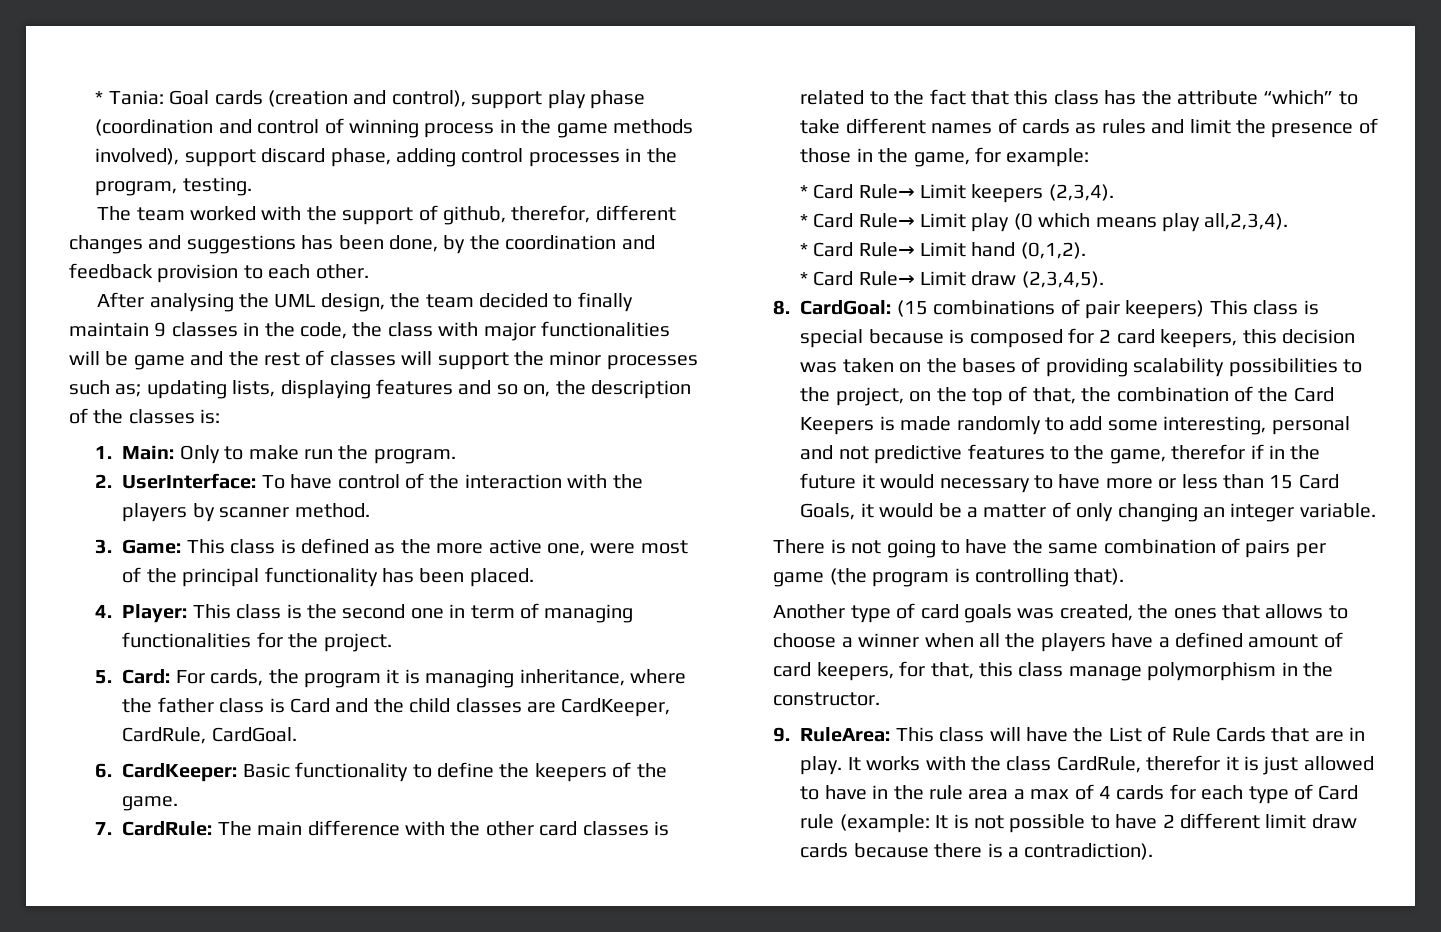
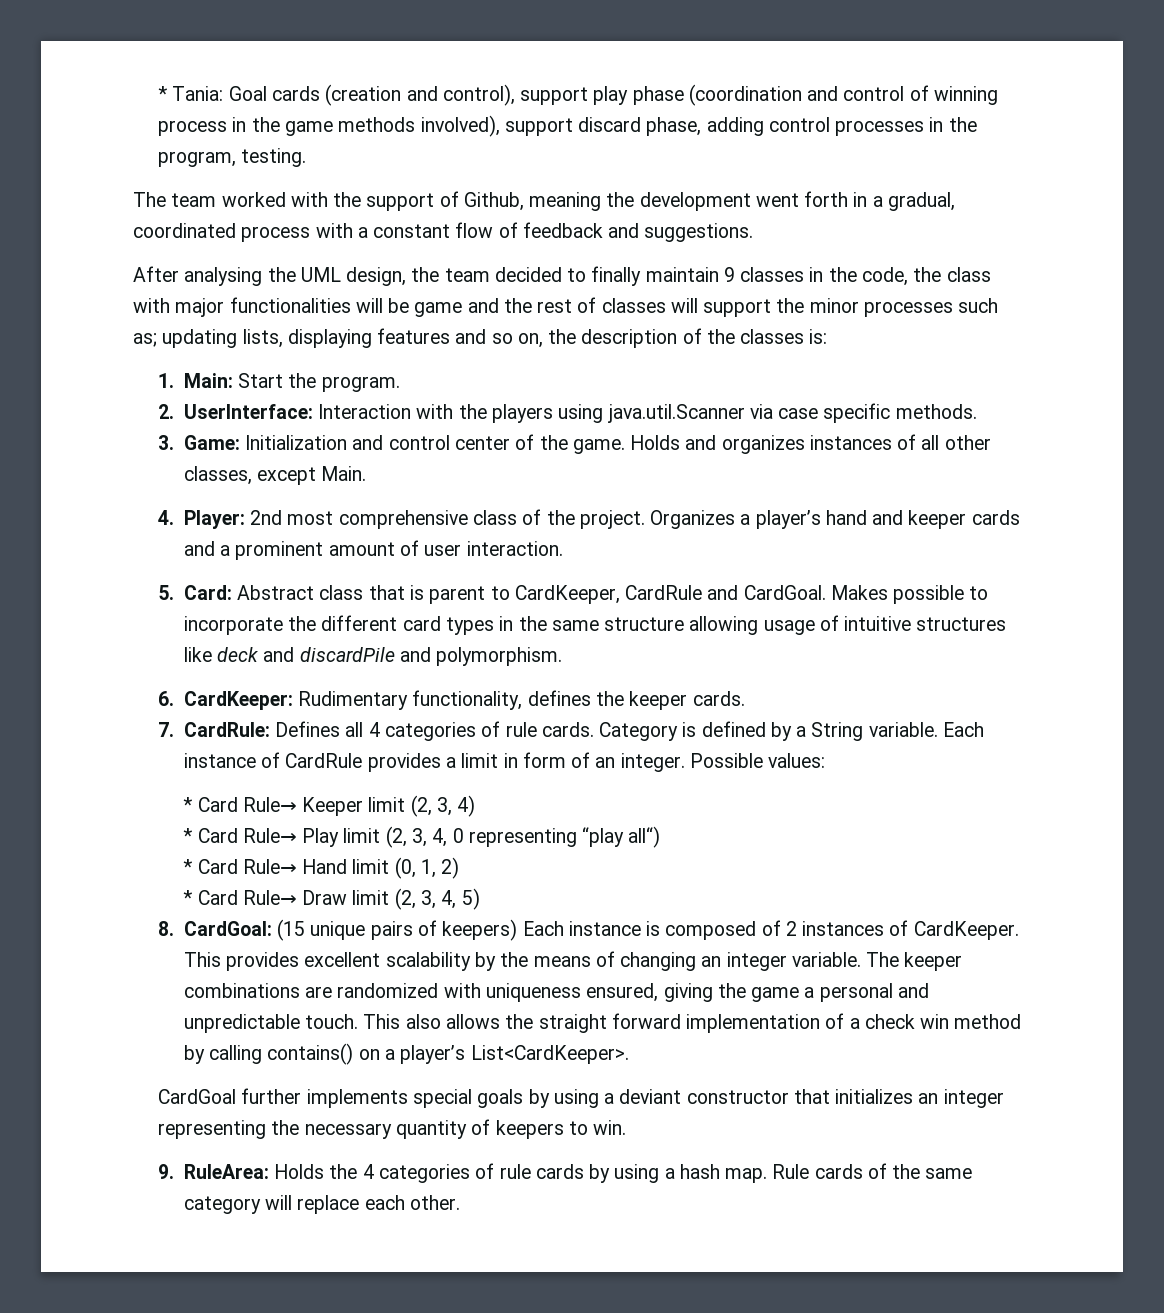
[443,205,676,225] [69,235,655,254] [69,263,369,283] github, therefor, different changes and suggestions has been done, by the coordination and feedback provision to each other. -> [463,191,955,211] [133,222,754,242] Github, meaning the development went forth in a gradual, coordinated process with a constant flow of feedback and suggestions.
[179,445,333,464] Only to make run -> [238,373,284,388] Start
[261,473,643,489] [122,503,370,522] [95,538,688,556] [122,567,534,587] [95,603,634,623] [122,632,392,652] [95,669,686,688] [122,697,671,717] [122,727,297,744] [95,762,667,782] [122,796,179,811] [95,820,669,836] [800,89,1358,105] [800,118,1378,138] [800,147,1090,167] [799,184,1114,203] [799,213,1289,232] [799,242,1086,259] [799,271,1104,288] [773,299,1319,319] [800,328,1355,348] [800,357,1362,377] [800,386,1334,406] [800,416,1350,435] [800,444,1321,464] [800,473,1339,493] [800,502,1376,522] [773,538,1326,558] [773,568,1125,587] [773,603,1348,623] [773,632,1343,652] [773,661,1333,681] [773,692,881,706] [773,726,1366,742] [800,755,1374,775] [800,784,1359,804] [800,813,1357,833] [800,843,1154,860] To have control of the interaction with the players by scanner method. // 3. Game: This class is defined as the more active one, were most of the principal functionality has been placed. // 4. Player: This class is the second one in term of managing functionalities for the project. // 5. Card: For cards, the program it is managing inheritance, where the father class is Card and the child classes are CardKeeper, CardRule, CardGoal. // 6. CardKeeper: Basic functionality to define the keepers of the game. // 7. CardRule: The main difference with the other card classes is related to the fact that this class has the attribute “which” to take different names of cards as rules and limit the presence of those in the game, for example: // * Card Rule→ Limit keepers (2,3,4). // * Card Rule→ Limit play (0 which means play all,2,3,4). // * Card Rule→ Limit hand (0,1,2). // * Card Rule→ Limit draw (2,3,4,5). // 8. CardGoal: (15 combinations of pair keepers) This class is special because is composed for 2 card keepers, this decision was taken on the bases of providing scalability possibilities to the project, on the top of that, the combination of the Card Keepers is made randomly to add some interesting, personal and not predictive features to the game, therefor if in the future it would necessary to have more or less than 15 Card Goals, it would be a matter of only changing an integer variable. // There is not going to have the same combination of pairs per game (the program is controlling that). // Another type of card goals was created, the ones that allows to choose a winner when all the players have a defined amount of card keepers, for that, this class manage polymorphism in the constructor. // 9. RuleArea: This class will have the List of Rule Cards that are in play. It works with the class CardRule, therefor it is just allowed to have in the rule area a max of 4 cards for each type of Card rule (example: It is not possible to have 2 different limit draw cards because there is a contradiction). -> [318,403,977,423] [158,434,991,454] [183,466,367,485] [158,509,1020,529] [183,540,563,560] [158,585,989,604] [183,615,1007,635] [183,647,563,666] [158,690,745,710] [158,721,984,741] [183,752,826,772] [183,795,476,817] [183,826,661,848] [183,857,460,879] [183,888,480,910] [158,919,1019,941] [183,951,963,971] [183,983,929,1002] [183,1013,1022,1033] [183,1043,629,1065] [158,1088,1004,1108] [158,1119,627,1139] [158,1163,973,1183] [183,1195,461,1214] Interaction with the players using java.util.Scanner via case specific methods. // 3. Game: Initialization and control center of the game. Holds and organizes instances of all other classes, except Main. // 4. Player: 2nd most comprehensive class of the project. Organizes a player’s hand and keeper cards and a prominent amount of user interaction. // 5. Card: Abstract class that is parent to CardKeeper, CardRule and CardGoal. Makes possible to incorporate the different card types in the same structure allowing usage of intuitive structures like deck and discardPile and polymorphism. // 6. CardKeeper: Rudimentary functionality, defines the keeper cards. // 7. CardRule: Defines all 4 categories of rule cards. Category is defined by a String variable. Each instance of CardRule provides a limit in form of an integer. Possible values: // * Card Rule→ Keeper limit (2, 3, 4) // * Card Rule→ Play limit (2, 3, 4, 0 representing “play all“) // * Card Rule→ Hand limit (0, 1, 2) // * Card Rule→ Draw limit (2, 3, 4, 5) // 8. CardGoal: (15 unique pairs of keepers) Each instance is composed of 2 instances of CardKeeper. This provides excellent scalability by the means of changing an integer variable. The keeper combinations are randomized with uniqueness ensured, giving the game a personal and unpredictable touch. This also allows the straight forward implementation of a check win method by calling contains() on a player’s List<CardKeeper>. // CardGoal further implements special goals by using a deviant constructor that initializes an integer representing the necessary quantity of keepers to win. // 9. RuleArea: Holds the 4 categories of rule cards by using a hash map. Rule cards of the same category will replace each other.

